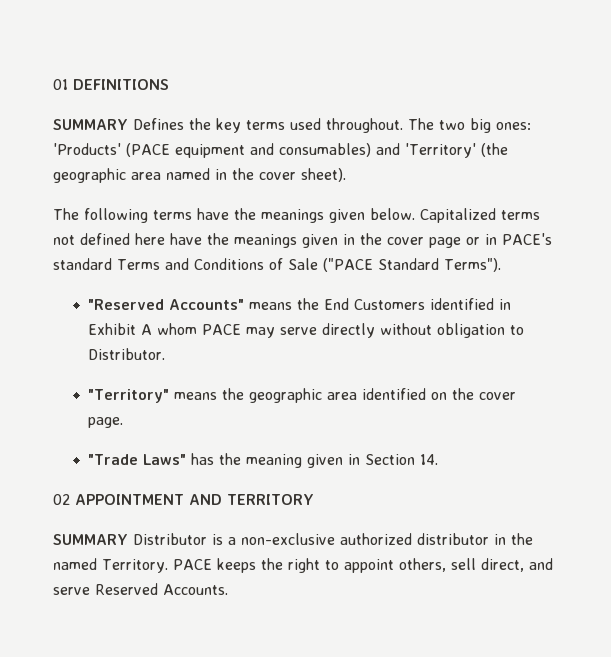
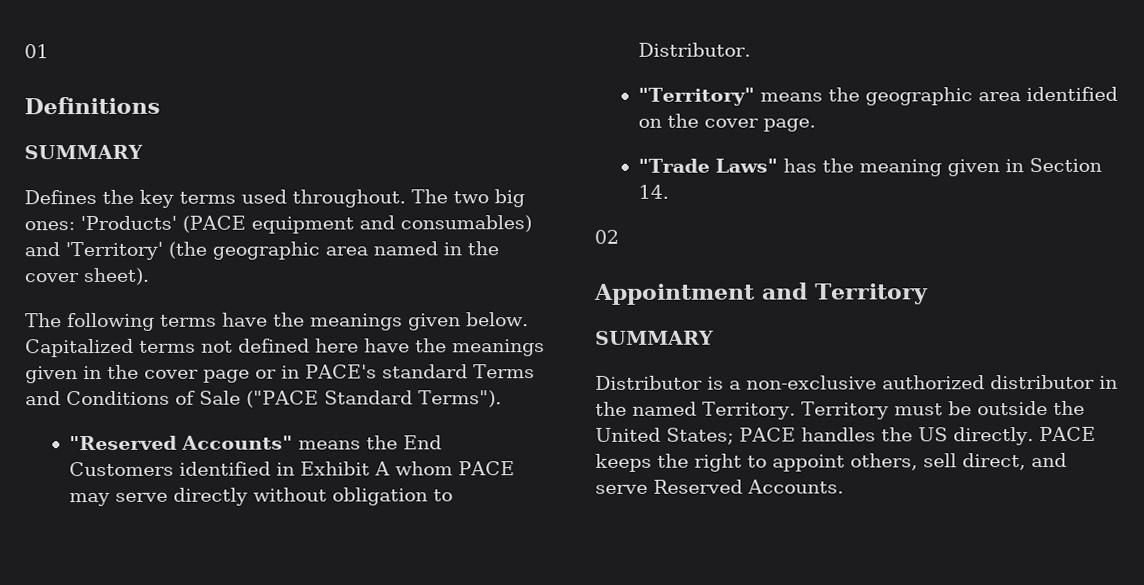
[73,79,169,90] [53,119,128,130] DEFINITIONS // SUMMARY -> [24,96,160,115] [24,144,143,160] // Definitions // SUMMARY //
[75,494,314,505] [53,534,128,545] APPOINTMENT AND TERRITORY // SUMMARY -> [593,282,929,305] [595,330,714,345] // Appointment and Territory // SUMMARY //
(168, 566) none -> [800,400,1085,420] [595,427,1034,446] Territory must be outside the United States; PACE handles the US directly.

